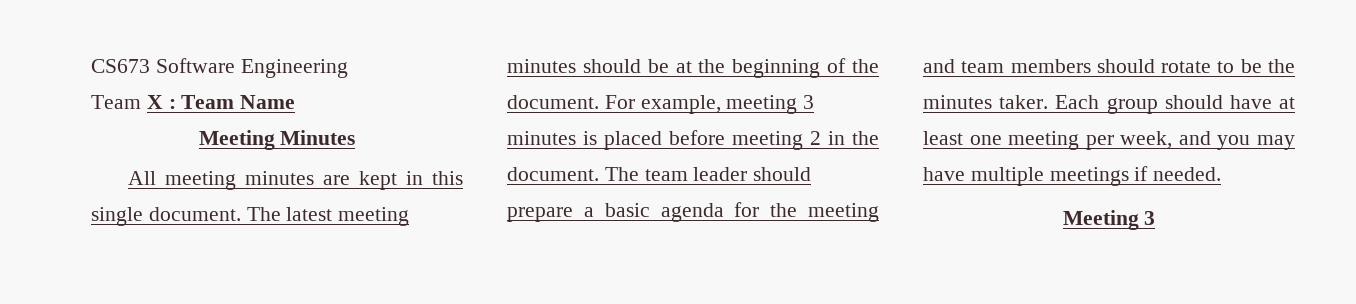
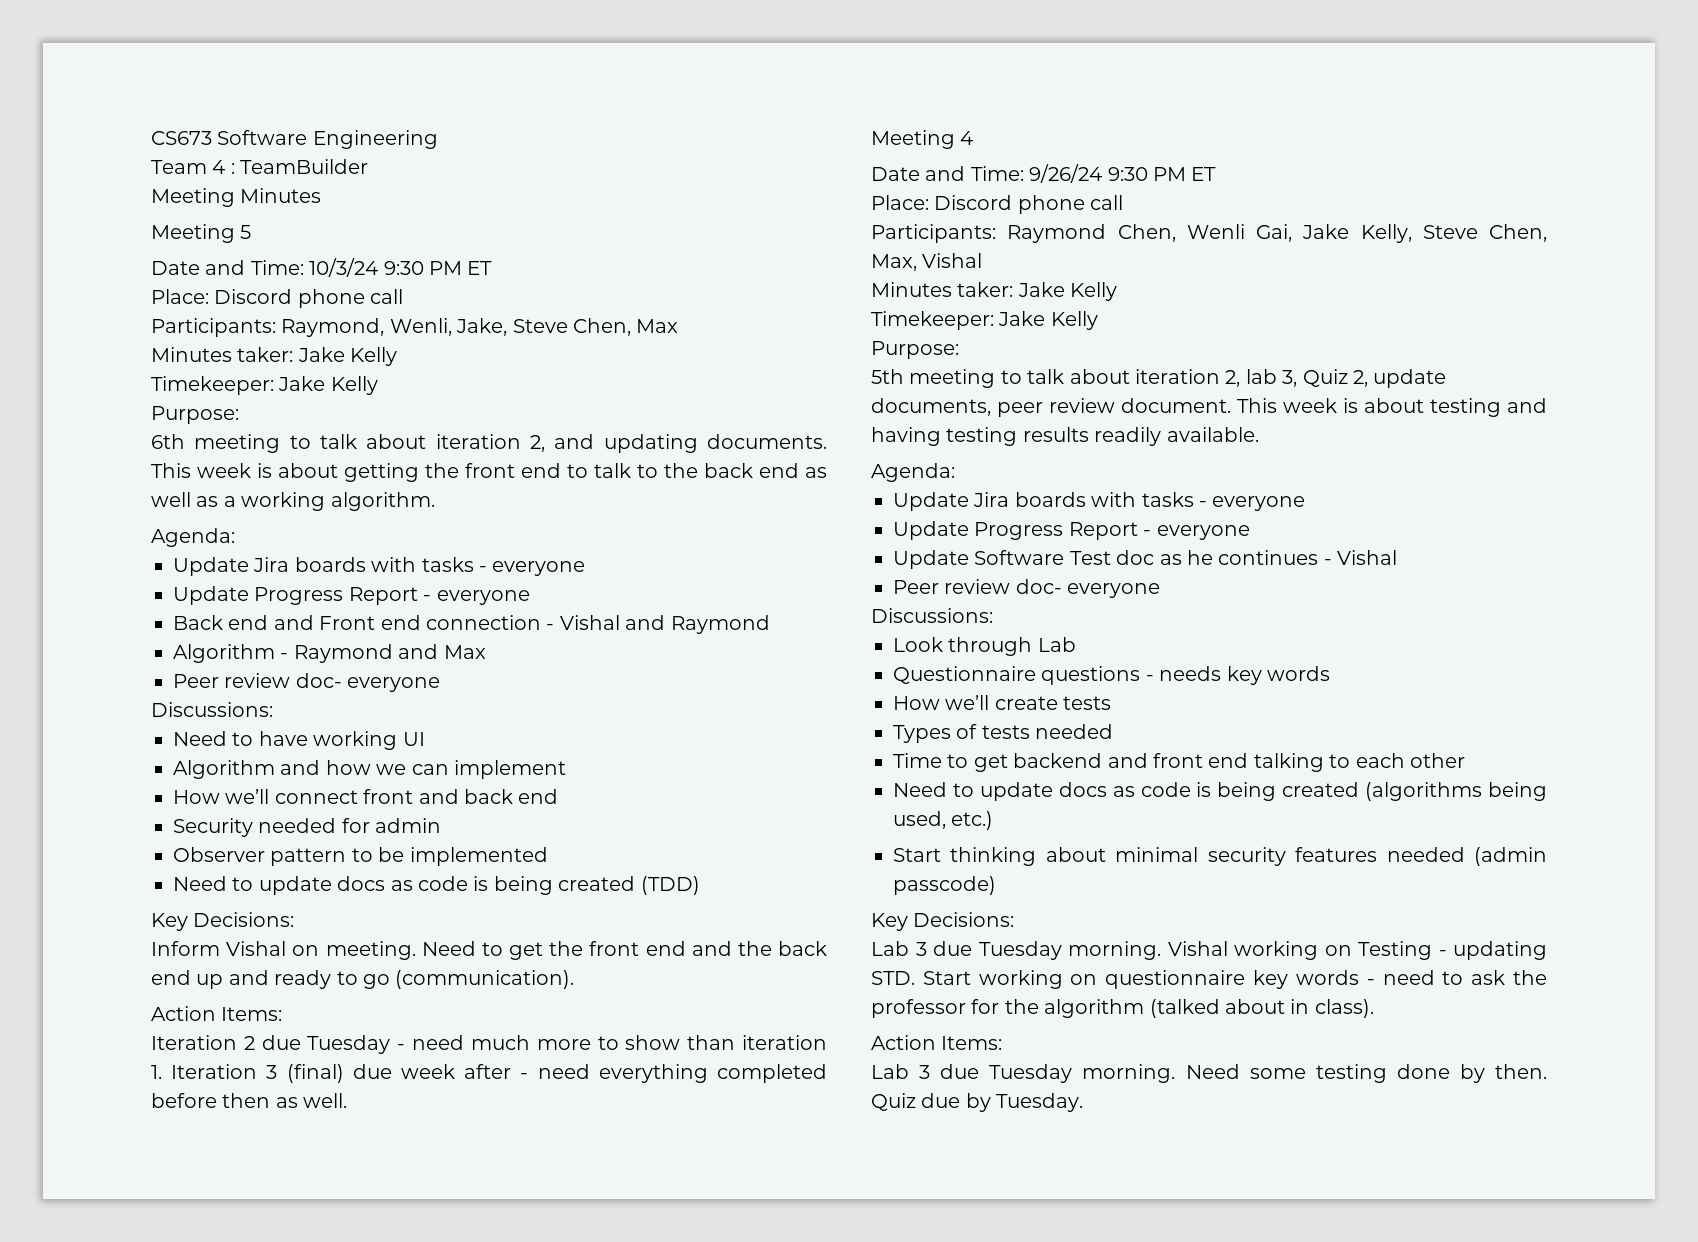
[146,95,296,109] [198,130,356,150] [127,171,463,190] [91,207,410,226] [507,58,879,78] [507,95,815,114] [507,130,879,150] [507,167,812,181] [507,202,879,222] [923,59,1295,73] [923,95,1295,114] [923,131,1295,150] [923,166,1222,186] [1062,210,1156,230] X : Team Name // Meeting Minutes // All meeting minutes are kept in this single document. The latest meeting minutes should be at the beginning of the document. For example, meeting 3 minutes is placed before meeting 2 in the document. The team leader should prepare a basic agenda for the meeting and team members should rotate to be the minutes taker. Each group should have at least one meeting per week, and you may have multiple meetings if needed. // Meeting 3 -> [212,159,369,174] [151,188,322,207] [151,224,252,243] [151,258,493,277] [151,289,404,308] [151,318,679,337] [151,347,398,366] [151,376,378,395] [151,406,239,424] [151,434,827,453] [151,463,827,482] [151,492,435,511] [151,528,235,547] [173,557,586,576] [173,586,530,605] [173,615,770,634] [173,644,486,663] [173,673,441,692] [151,702,273,717] [173,731,425,750] [173,760,566,779] [173,789,559,804] [173,818,442,837] [173,847,548,866] [173,876,700,895] [151,912,295,931] [151,941,827,960] [151,970,575,989] [151,1006,283,1021] [151,1035,827,1054] [151,1064,827,1083] [151,1093,348,1108] [871,130,974,149] [871,164,1217,183] [871,195,1124,214] [871,224,1547,243] [871,253,983,271] [871,282,1118,301] [871,311,1098,330] [871,341,959,359] [871,369,1447,388] [871,398,1547,417] [871,427,1259,446] [871,463,955,482] [893,492,1306,511] [893,521,1250,540] [893,550,1398,569] [893,579,1161,598] [871,608,993,623] [893,637,1076,656] [893,666,1330,685] [893,695,1112,710] [893,724,1114,743] [893,753,1465,772] [893,782,1547,801] [893,811,994,830] [893,847,1547,866] [893,876,996,895] [871,912,1015,931] [871,941,1547,960] [871,970,1547,989] [871,999,1374,1018] [871,1035,1003,1050] [871,1064,1547,1083] [871,1093,1084,1112] 4 : TeamBuilder // Meeting Minutes // Meeting 5 // Date and Time: 10/3/24 9:30 PM ET // Place: Discord phone call // Participants: Raymond, Wenli, Jake, Steve Chen, Max // Minutes taker: Jake Kelly // Timekeeper: Jake Kelly // Purpose: // 6th meeting to talk about iteration 2, and updating documents. This week is about getting the front end to talk to the back end as well as a working algorithm. // Agenda: // Update Jira boards with tasks - everyone // Update Progress Report - everyone // Back end and Front end connection - Vishal and Raymond // Algorithm - Raymond and Max // Peer review doc- everyone // Discussions: // Need to have working UI // Algorithm and how we can implement // How we’ll connect front and back end // Security needed for admin // Observer pattern to be implemented // Need to update docs as code is being created (TDD) // Key Decisions: // Inform Vishal on meeting. Need to get the front end and the back end up and ready to go (communication). // Action Items: // Iteration 2 due Tuesday - need much more to show than iteration 1. Iteration 3 (final) due week after - need everything completed before then as well. // Meeting 4 // Date and Time: 9/26/24 9:30 PM ET // Place: Discord phone call // Participants: Raymond Chen, Wenli Gai, Jake Kelly, Steve Chen, Max, Vishal // Minutes taker: Jake Kelly // Timekeeper: Jake Kelly // Purpose: // 5th meeting to talk about iteration 2, lab 3, Quiz 2, update documents, peer review document. This week is about testing and having testing results readily available. // Agenda: // Update Jira boards with tasks - everyone // Update Progress Report - everyone // Update Software Test doc as he continues - Vishal // Peer review doc- everyone // Discussions: // Look through Lab // Questionnaire questions - needs key words // How we’ll create tests // Types of tests needed // Time to get backend and front end talking to each other // Need to update docs as code is being created (algorithms being used, etc.) // Start thinking about minimal security features needed (admin passcode) // Key Decisions: // Lab 3 due Tuesday morning. Vishal working on Testing - updating STD. Start working on questionnaire key words - need to ask the professor for the algorithm (talked about in class). // Action Items: // Lab 3 due Tuesday morning. Need some testing done by then. Quiz due by Tuesday.

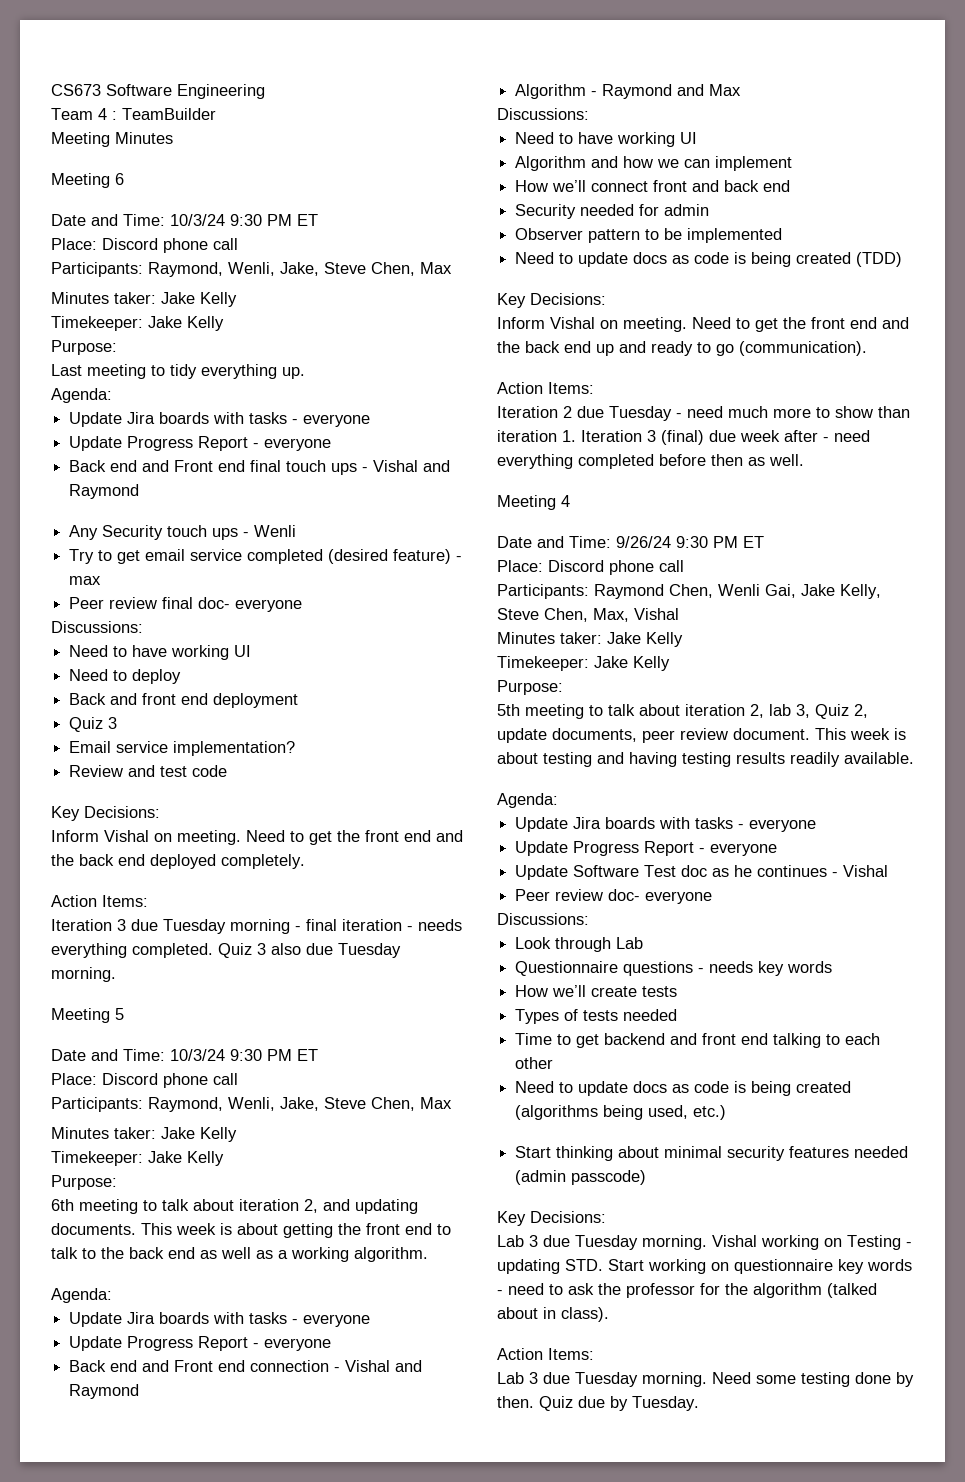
(322, 195) none -> [51,173,124,188] [51,214,318,226] [51,238,238,253] [51,262,452,277] [51,292,237,307] [51,316,224,331] [51,340,117,355] [51,364,305,379] [51,388,112,403] [69,412,371,427] [69,436,332,451] [69,460,451,475] [69,484,140,499] [69,525,297,540] [69,549,463,564] [69,576,102,585] [69,597,303,612] [51,621,143,633] [69,645,252,660] [69,669,182,684] [69,693,299,708] [69,717,118,732] [69,741,296,756] [69,765,228,777] [51,806,160,821] [51,830,463,845] [51,854,305,869] [51,895,148,907] [51,919,462,934] [51,943,401,958] [51,967,116,982] // Meeting 6 // Date and Time: 10/3/24 9:30 PM ET // Place: Discord phone call // Participants: Raymond, Wenli, Jake, Steve Chen, Max // Minutes taker: Jake Kelly // Timekeeper: Jake Kelly // Purpose: // Last meeting to tidy everything up. // Agenda: // Update Jira boards with tasks - everyone // Update Progress Report - everyone // Back end and Front end final touch ups - Vishal and Raymond // Any Security touch ups - Wenli // Try to get email service completed (desired feature) - max // Peer review final doc- everyone // Discussions: // Need to have working UI // Need to deploy // Back and front end deployment // Quiz 3 // Email service implementation? // Review and test code // Key Decisions: // Inform Vishal on meeting. Need to get the front end and the back end deployed completely. // Action Items: // Iteration 3 due Tuesday morning - final iteration - needs everything completed. Quiz 3 also due Tuesday morning.
[173,673,441,692] // Peer review doc- everyone -> (742, 90) none

